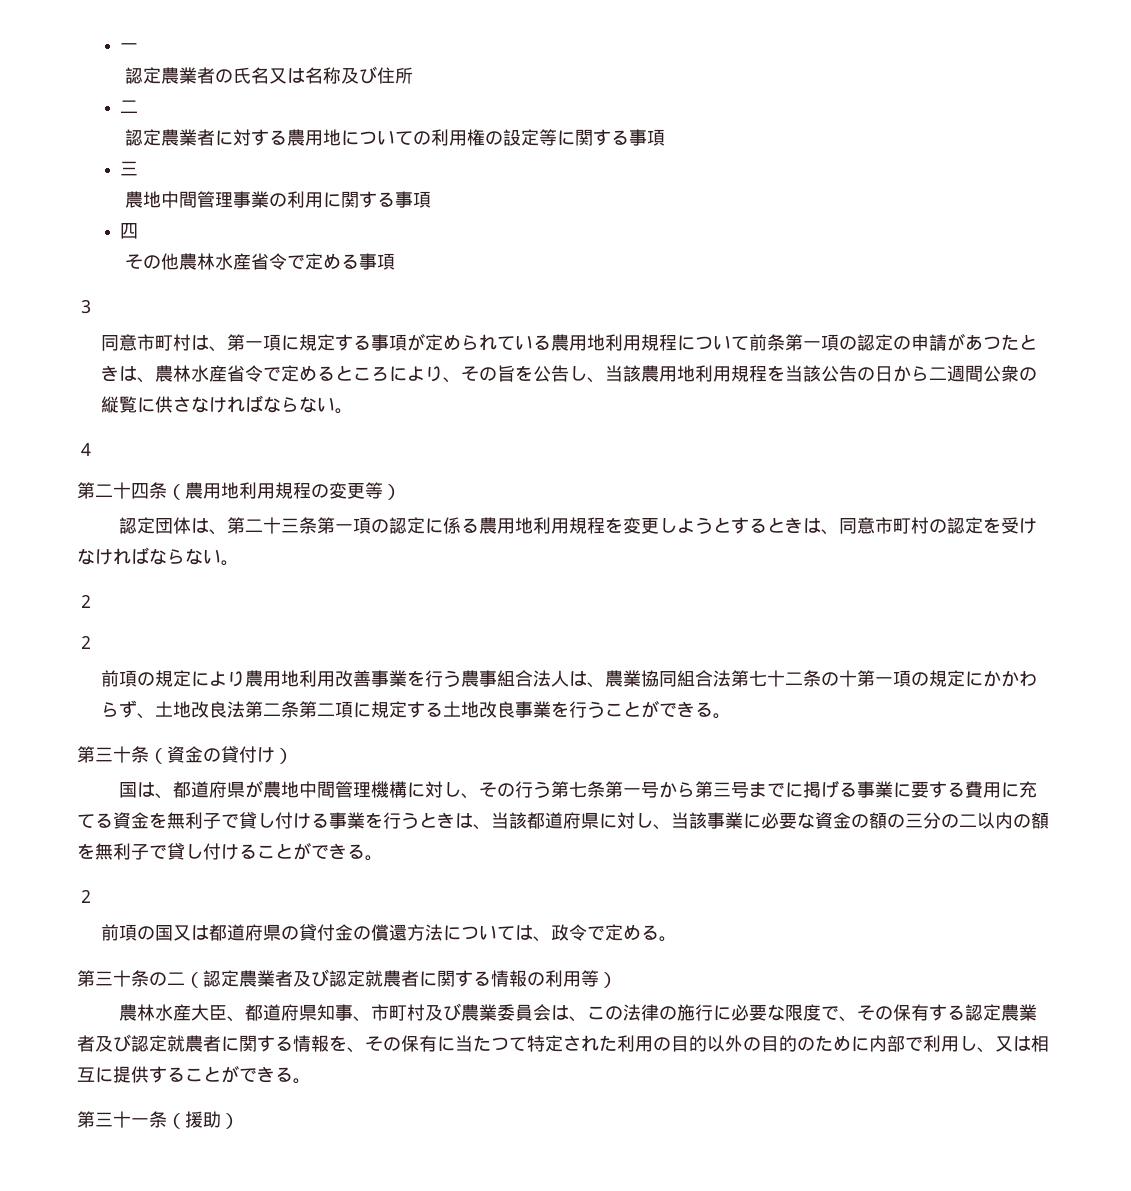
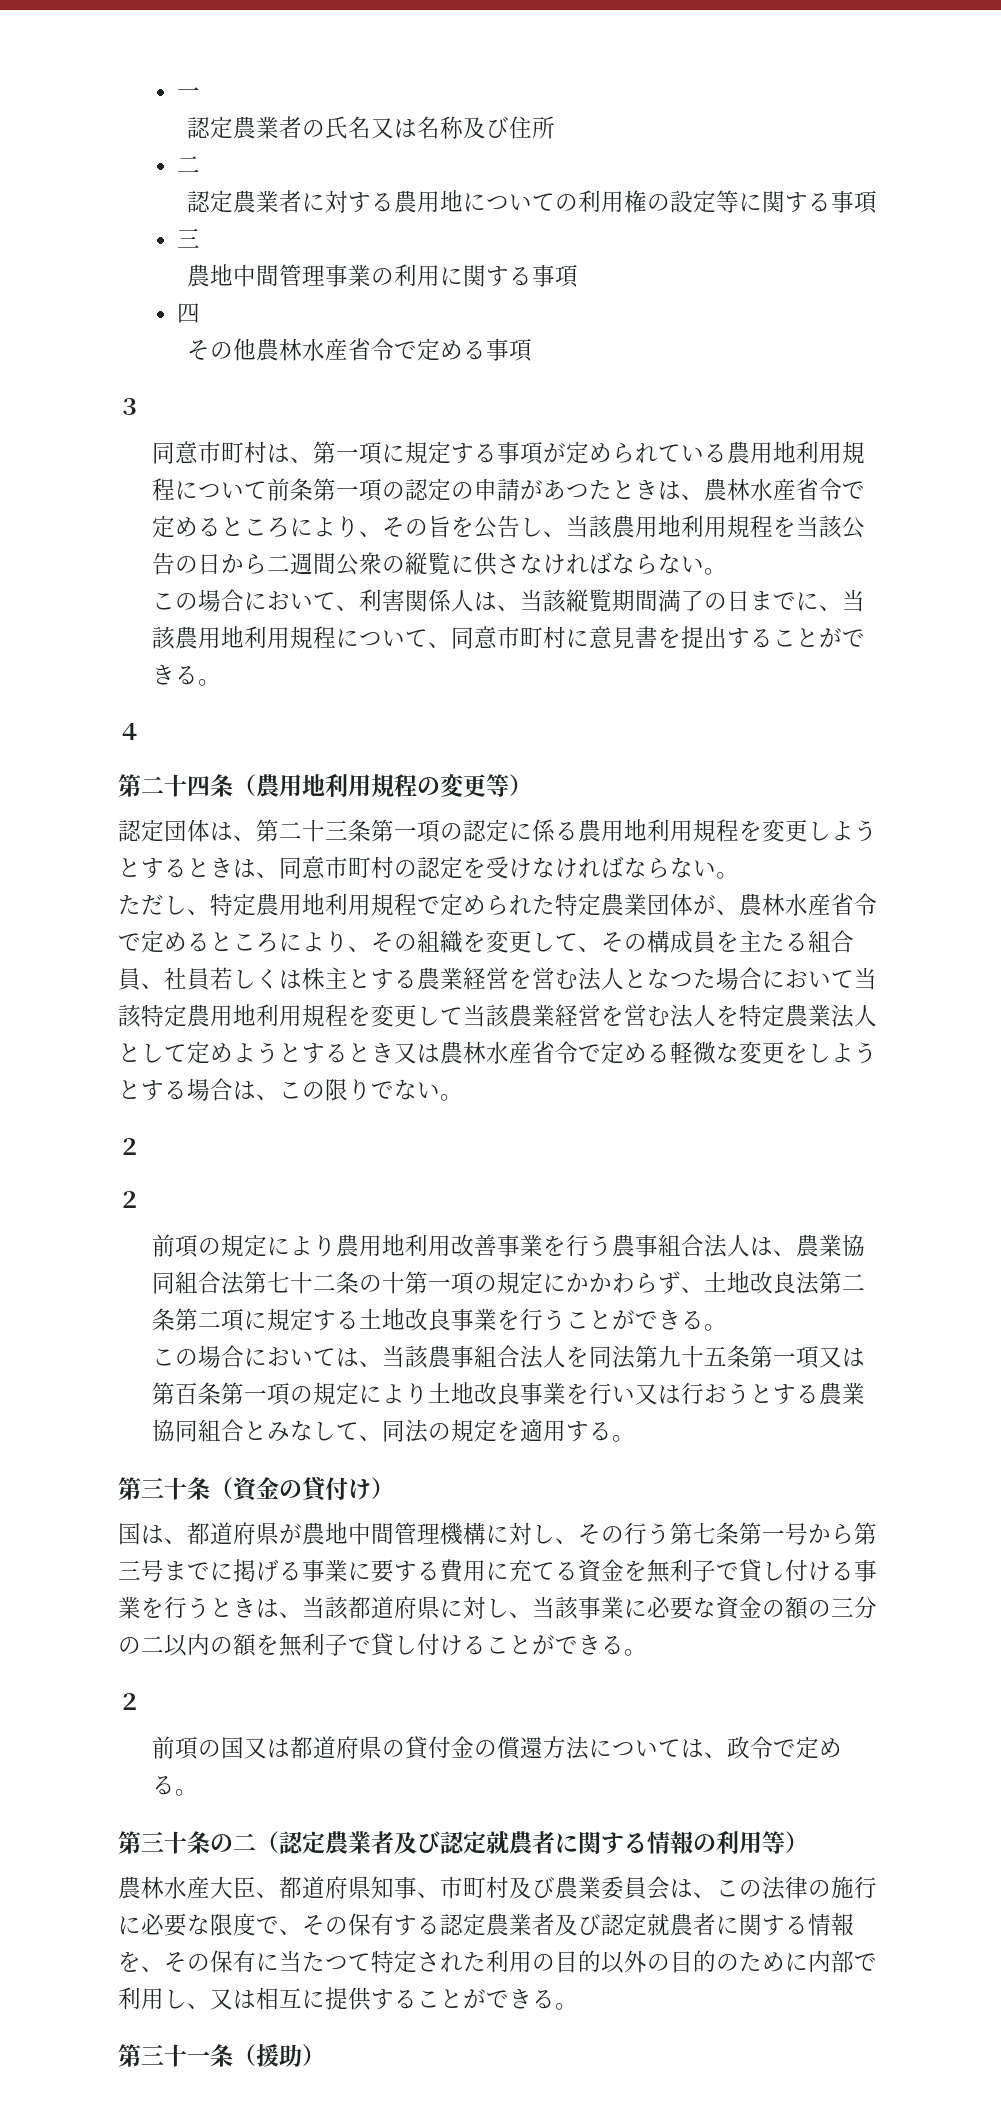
(354, 411) none -> [152,589,866,613] [152,626,866,650] [152,665,222,686] // この場合において、利害関係人は、当該縦覧期間満了の日までに、当該農用地利用規程について、同意市町村に意見書を提出することができる。
(239, 563) none -> [118,893,877,916] [118,930,854,953] [118,967,877,991] [118,1004,877,1028] [118,1041,877,1064] [118,1078,463,1101] // ただし、特定農用地利用規程で定められた特定農業団体が、農林水産省令で定めるところにより、その組織を変更して、その構成員を主たる組合員、社員若しくは株主とする農業経営を営む法人となつた場合において当該特定農用地利用規程を変更して当該農業経営を営む法人を特定農業法人として定めようとするとき又は農林水産省令で定める軽微な変更をしようとする場合は、この限りでない。
(732, 716) none -> [152,1345,866,1369] [152,1382,866,1406] [152,1419,636,1443] // この場合においては、当該農事組合法人を同法第九十五条第一項又は第百条第一項の規定により土地改良事業を行い又は行おうとする農業協同組合とみなして、同法の規定を適用する。

